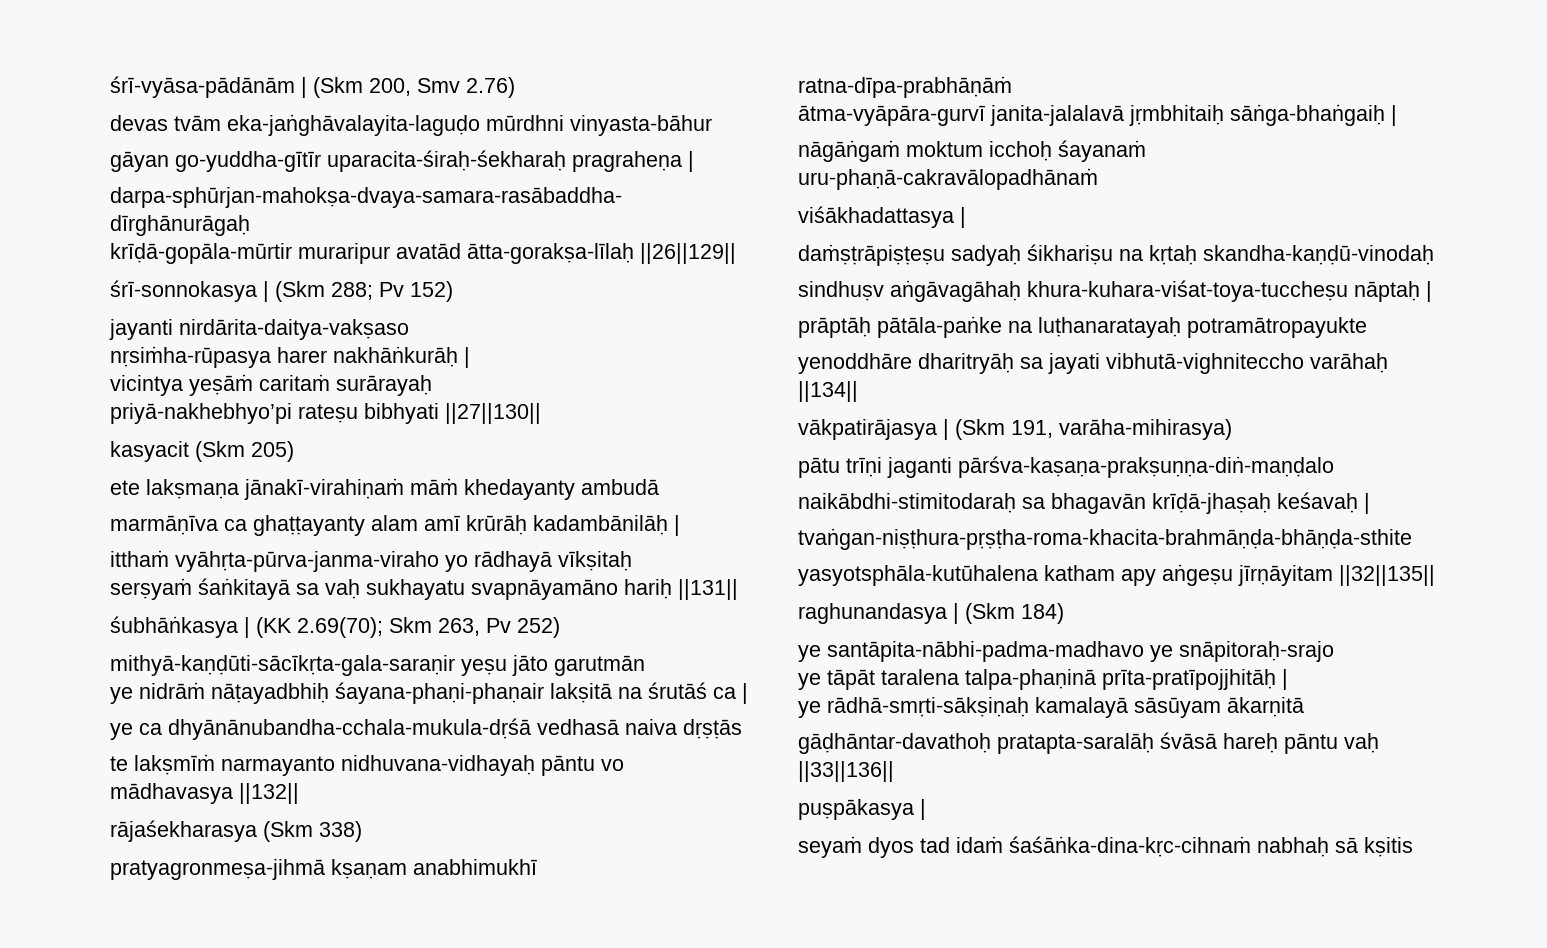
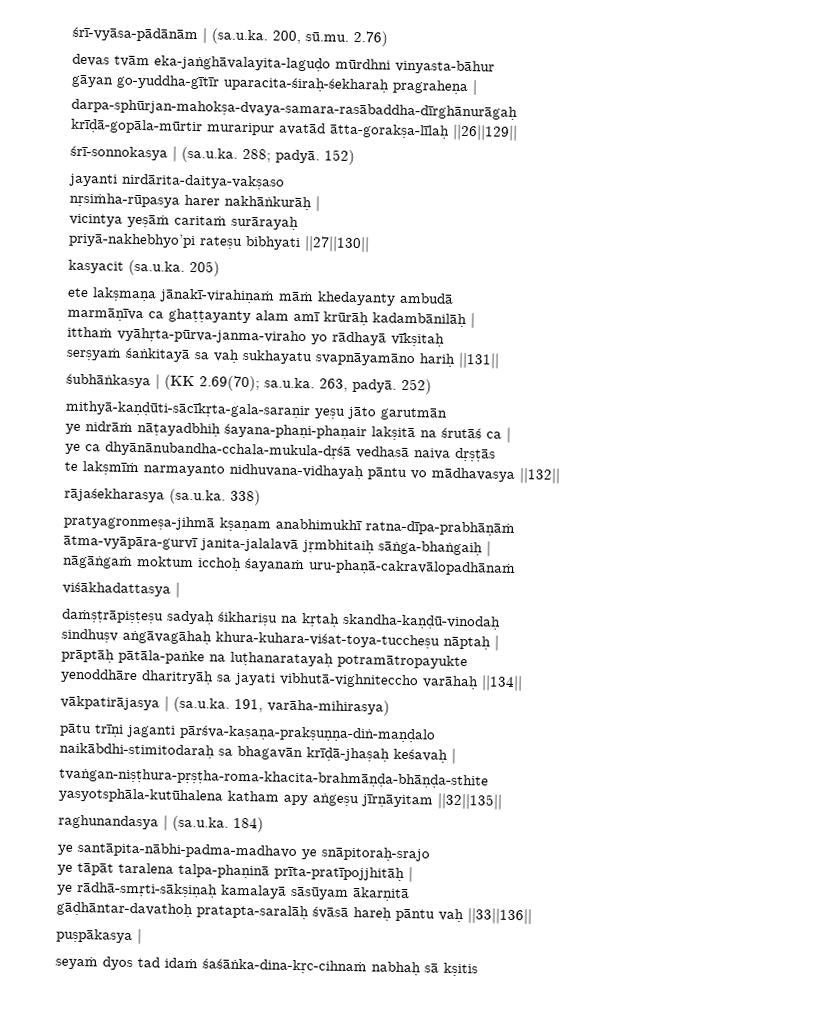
[313,77,460,98] (Skm 200, Smv -> [211,28,349,45] (sa.u.ka. 200, sū.mu.
[275,281,404,302] (Skm 288; Pv -> [181,146,320,164] (sa.u.ka. 288; padyā.
[195,441,245,462] (Skm -> [128,259,185,276] (sa.u.ka.
[389,617,511,636] Skm 263, Pv -> [264,377,397,393] sa.u.ka. 263, padyā.
[263,821,313,842] (Skm -> [169,488,226,505] (sa.u.ka.
[955,419,1005,440] (Skm -> [173,696,230,713] (sa.u.ka.
[965,603,1015,624] (Skm -> [172,815,229,832] (sa.u.ka.

